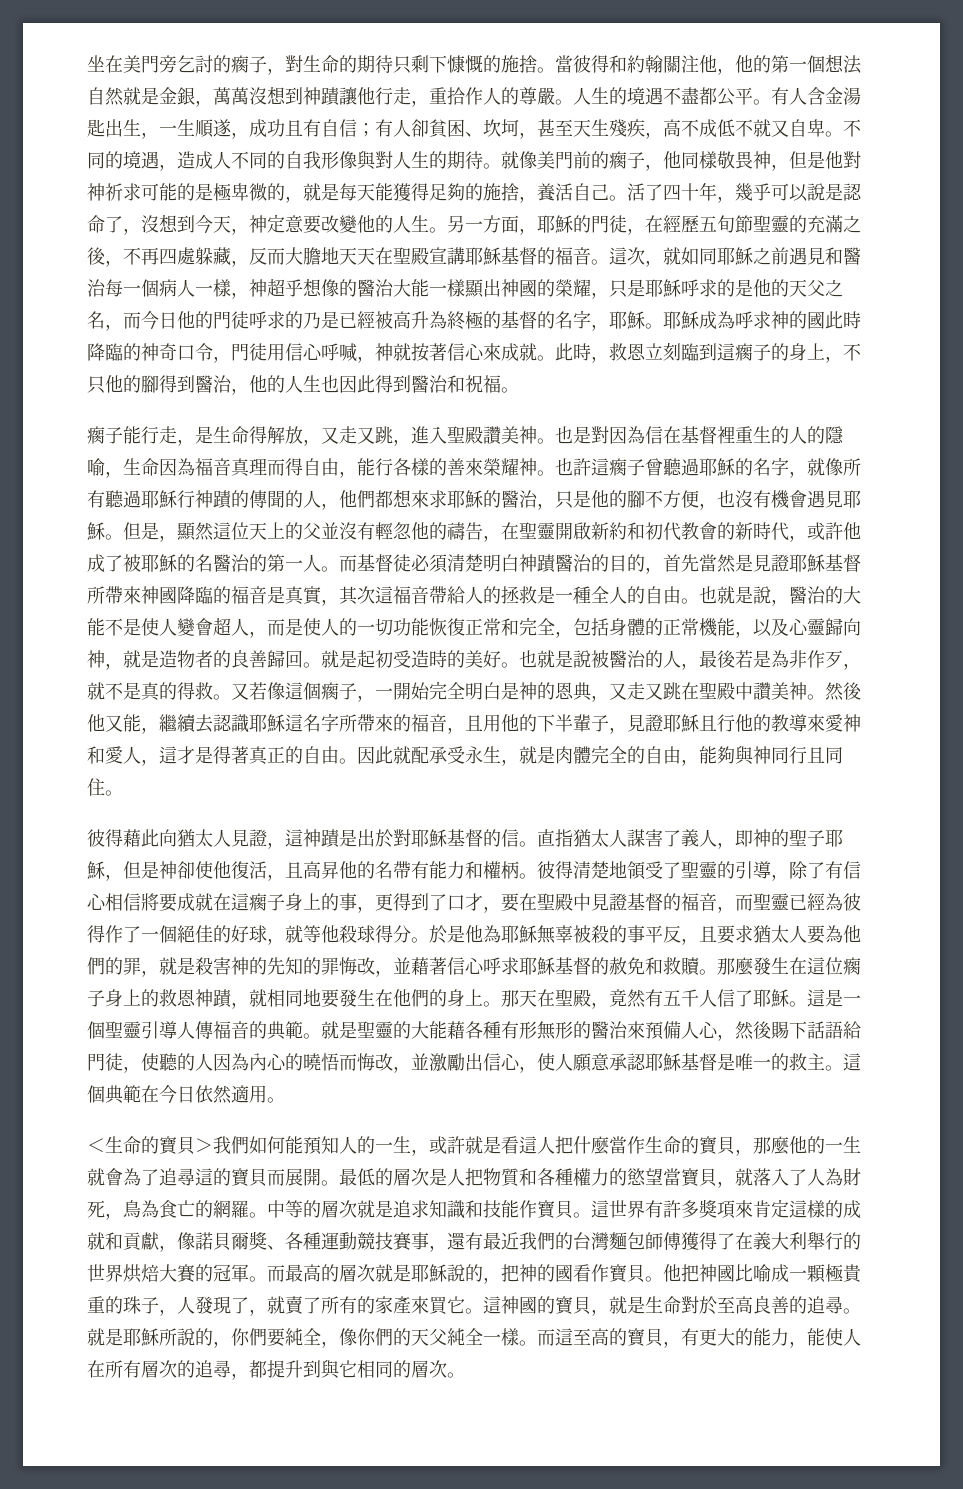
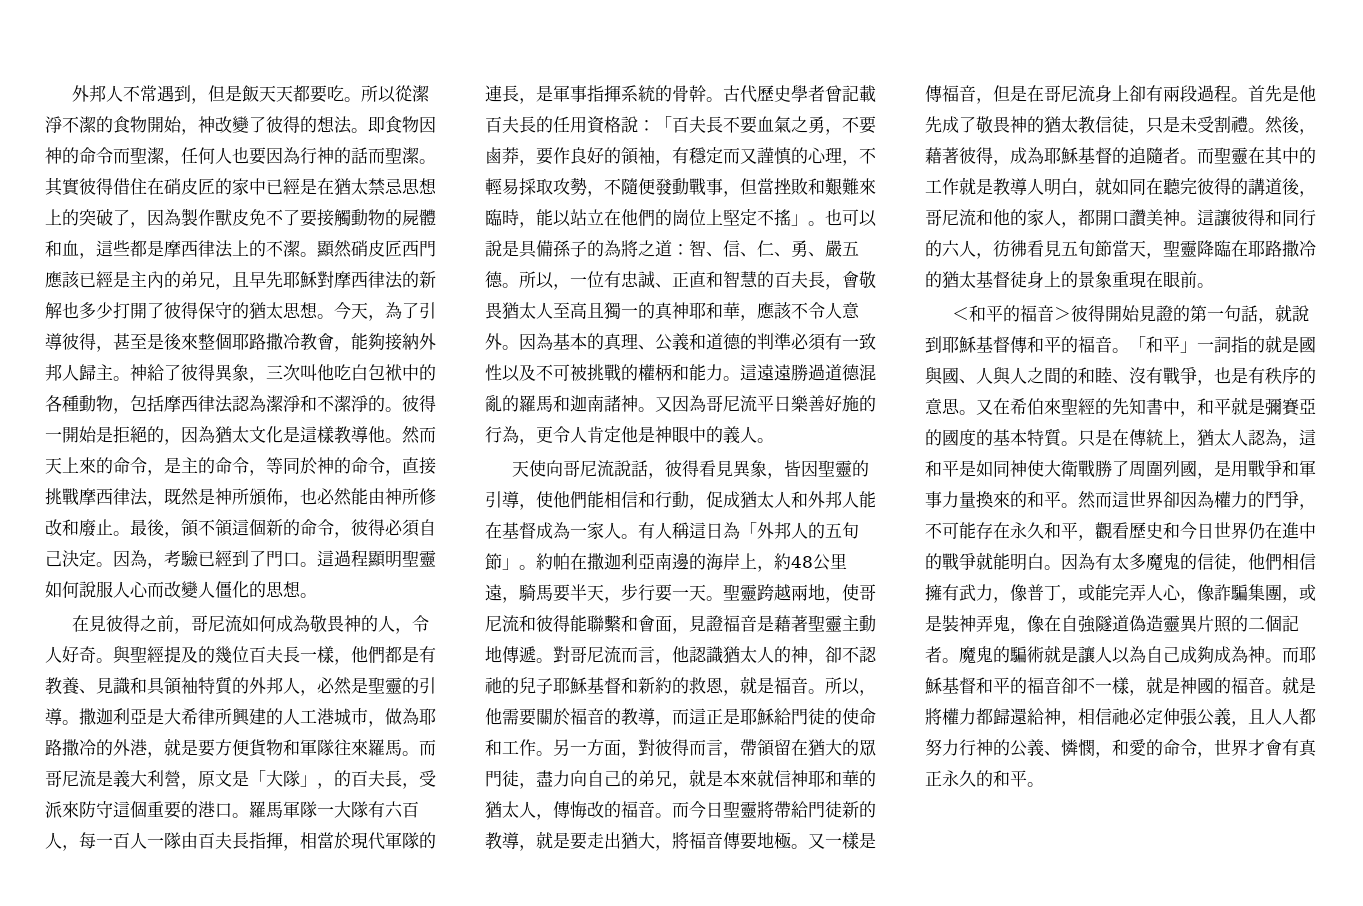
[87,54,862,75] [87,86,861,107] [87,119,861,139] [87,150,861,171] [87,182,862,203] [87,214,861,235] [87,247,861,267] [87,278,843,299] [87,310,861,331] [87,342,861,363] [87,375,519,395] [87,426,844,446] [87,457,861,478] [87,489,861,510] [87,522,861,542] [87,554,861,574] [87,586,861,606] [87,617,861,638] [87,650,861,670] [87,681,862,702] [87,713,861,734] [87,745,843,766] [87,778,123,796] [87,829,843,849] [87,861,861,881] [87,893,861,913] [87,925,861,945] [87,957,861,977] [87,989,861,1009] [87,1021,861,1041] [87,1053,861,1073] [87,1085,285,1104] [87,1136,861,1156] [87,1168,861,1188] [87,1199,861,1220] [87,1231,861,1252] [87,1264,862,1284] [87,1296,861,1316] [87,1328,861,1348] [87,1359,447,1380] 坐在美門旁乞討的瘸子，對生命的期待只剩下慷慨的施捨。當彼得和約翰關注他，他的第一個想法自然就是金銀，萬萬沒想到神蹟讓他行走，重拾作人的尊嚴。人生的境遇不盡都公平。有人含金湯匙出生，一生順遂，成功且有自信；有人卻貧困、坎坷，甚至天生殘疾，高不成低不就又自卑。不同的境遇，造成人不同的自我形像與對人生的期待。就像美門前的瘸子，他同樣敬畏神，但是他對神祈求可能的是極卑微的，就是每天能獲得足夠的施捨，養活自己。活了四十年，幾乎可以說是認命了，沒想到今天，神定意要改變他的人生。另一方面，耶穌的門徒，在經歷五旬節聖靈的充滿之後，不再四處躲藏，反而大膽地天天在聖殿宣講耶穌基督的福音。這次，就如同耶穌之前遇見和醫治每一個病人一樣，神超乎想像的醫治大能一樣顯出神國的榮耀，只是耶穌呼求的是他的天父之名，而今日他的門徒呼求的乃是已經被高升為終極的基督的名字，耶穌。耶穌成為呼求神的國此時降臨的神奇口令，門徒用信心呼喊，神就按著信心來成就。此時，救恩立刻臨到這瘸子的身上，不只他的腳得到醫治，他的人生也因此得到醫治和祝福。 // 瘸子能行走，是生命得解放，又走又跳，進入聖殿讚美神。也是對因為信在基督裡重生的人的隱喻，生命因為福音真理而得自由，能行各樣的善來榮耀神。也許這瘸子曾聽過耶穌的名字，就像所有聽過耶穌行神蹟的傳聞的人，他們都想來求耶穌的醫治，只是他的腳不方便，也沒有機會遇見耶穌。但是，顯然這位天上的父並沒有輕忽他的禱告，在聖靈開啟新約和初代教會的新時代，或許他成了被耶穌的名醫治的第一人。而基督徒必須清楚明白神蹟醫治的目的，首先當然是見證耶穌基督所帶來神國降臨的福音是真實，其次這福音帶給人的拯救是一種全人的自由。也就是說，醫治的大能不是使人變會超人，而是使人的一切功能恢復正常和完全，包括身體的正常機能，以及心靈歸向神，就是造物者的良善歸回。就是起初受造時的美好。也就是說被醫治的人，最後若是為非作歹，就不是真的得救。又若像這個瘸子，一開始完全明白是神的恩典，又走又跳在聖殿中讚美神。然後他又能，繼續去認識耶穌這名字所帶來的福音，且用他的下半輩子，見證耶穌且行他的教導來愛神和愛人，這才是得著真正的自由。因此就配承受永生，就是肉體完全的自由，能夠與神同行且同住。 // 彼得藉此向猶太人見證，這神蹟是出於對耶穌基督的信。直指猶太人謀害了義人，即神的聖子耶穌，但是神卻使他復活，且高昇他的名帶有能力和權柄。彼得清楚地領受了聖靈的引導，除了有信心相信將要成就在這瘸子身上的事，更得到了口才，要在聖殿中見證基督的福音，而聖靈已經為彼得作了一個絕佳的好球，就等他殺球得分。於是他為耶穌無辜被殺的事平反，且要求猶太人要為他們的罪，就是殺害神的先知的罪悔改，並藉著信心呼求耶穌基督的赦免和救贖。那麼發生在這位瘸子身上的救恩神蹟，就相同地要發生在他們的身上。那天在聖殿，竟然有五千人信了耶穌。這是一個聖靈引導人傳福音的典範。就是聖靈的大能藉各種有形無形的醫治來預備人心，然後賜下話語給門徒，使聽的人因為內心的曉悟而悔改，並激勵出信心，使人願意承認耶穌基督是唯一的救主。這個典範在今日依然適用。 // ＜生命的寶貝＞我們如何能預知人的一生，或許就是看這人把什麼當作生命的寶貝，那麼他的一生就會為了追尋這的寶貝而展開。最低的層次是人把物質和各種權力的慾望當寶貝，就落入了人為財死，鳥為食亡的網羅。中等的層次就是追求知識和技能作寶貝。這世界有許多獎項來肯定這樣的成就和貢獻，像諾貝爾獎、各種運動競技賽事，還有最近我們的台灣麵包師傅獲得了在義大利舉行的世界烘焙大賽的冠軍。而最高的層次就是耶穌說的，把神的國看作寶貝。他把神國比喻成一顆極貴重的珠子，人發現了，就賣了所有的家產來買它。這神國的寶貝，就是生命對於至高良善的追尋。就是耶穌所說的，你們要純全，像你們的天父純全一樣。而這至高的寶貝，有更大的能力，能使人在所有層次的追尋，都提升到與它相同的層次 -> [72,85,430,104] [45,116,436,135] [45,147,436,166] [45,177,437,196] [45,208,436,228] [45,240,436,259] [45,271,436,290] [45,301,436,321] [45,333,436,352] [45,364,436,383] [45,395,436,414] [45,426,436,445] [45,457,436,476] [45,488,436,507] [45,519,436,538] [45,550,436,569] [45,581,317,598] [72,615,430,634] [45,646,436,665] [45,677,436,696] [45,708,436,727] [45,738,436,758] [45,770,436,789] [45,801,419,819] [45,832,436,851] [485,85,876,104] [485,116,876,135] [485,147,876,166] [485,177,876,197] [485,209,877,228] [485,240,859,258] [485,271,876,290] [485,302,860,321] [485,333,876,351] [485,364,876,382] [485,395,876,412] [485,426,774,445] [512,460,870,479] [485,491,876,510] [485,522,859,540] [485,553,847,572] [485,583,876,603] [485,615,876,634] [485,646,877,665] [485,676,876,696] [485,708,876,727] [485,739,876,758] [485,769,876,789] [485,800,876,820] [485,831,876,851] [925,85,1316,104] [925,116,1316,135] [925,146,1316,166] [925,177,1316,197] [925,209,1316,228] [925,240,1316,259] [925,271,1214,288] [952,304,1310,324] [925,335,1316,353] [925,367,1316,386] [925,397,1316,417] [925,429,1316,448] [925,460,1316,479] [925,491,1316,510] [925,521,1316,541] [925,552,1316,572] [925,584,1316,603] [925,615,1299,634] [925,645,1316,664] [925,676,1316,696] [925,708,1316,727] [925,739,1317,758] [925,770,1027,787] 外邦人不常遇到，但是飯天天都要吃。所以從潔淨不潔的食物開始，神改變了彼得的想法。即食物因神的命令而聖潔，任何人也要因為行神的話而聖潔。其實彼得借住在硝皮匠的家中已經是在猶太禁忌思想上的突破了，因為製作獸皮免不了要接觸動物的屍體和血，這些都是摩西律法上的不潔。顯然硝皮匠西門應該已經是主內的弟兄，且早先耶穌對摩西律法的新解也多少打開了彼得保守的猶太思想。今天，為了引導彼得，甚至是後來整個耶路撒冷教會，能夠接納外邦人歸主。神給了彼得異象，三次叫他吃白包袱中的各種動物，包括摩西律法認為潔淨和不潔淨的。彼得一開始是拒絕的，因為猶太文化是這樣教導他。然而天上來的命令，是主的命令，等同於神的命令，直接挑戰摩西律法，既然是神所頒佈，也必然能由神所修改和廢止。最後，領不領這個新的命令，彼得必須自己決定。因為，考驗已經到了門口。這過程顯明聖靈如何說服人心而改變人僵化的思想。 // 在見彼得之前，哥尼流如何成為敬畏神的人，令人好奇。與聖經提及的幾位百夫長一樣，他們都是有教養、見識和具領袖特質的外邦人，必然是聖靈的引導。撒迦利亞是大希律所興建的人工港城市，做為耶路撒冷的外港，就是要方便貨物和軍隊往來羅馬。而哥尼流是義大利營，原文是「大隊」，的百夫長，受派來防守這個重要的港口。羅馬軍隊一大隊有六百人，每一百人一隊由百夫長指揮，相當於現代軍隊的連長，是軍事指揮系統的骨幹。古代歷史學者曾記載百夫長的任用資格說：「百夫長不要血氣之勇，不要鹵莽，要作良好的領袖，有穩定而又謹慎的心理，不輕易採取攻勢，不隨便發動戰事，但當挫敗和艱難來臨時，能以站立在他們的崗位上堅定不搖」。也可以說是具備孫子的為將之道：智、信、仁、勇、嚴五德。所以，一位有忠誠、正直和智慧的百夫長，會敬畏猶太人至高且獨一的真神耶和華，應該不令人意外。因為基本的真理、公義和道德的判準必須有一致性以及不可被挑戰的權柄和能力。這遠遠勝過道德混亂的羅馬和迦南諸神。又因為哥尼流平日樂善好施的行為，更令人肯定他是神眼中的義人。 // 天使向哥尼流說話，彼得看見異象，皆因聖靈的引導，使他們能相信和行動，促成猶太人和外邦人能在基督成為一家人。有人稱這日為「外邦人的五旬節」。約帕在撒迦利亞南邊的海岸上，約48公里遠，騎馬要半天，步行要一天。聖靈跨越兩地，使哥尼流和彼得能聯繫和會面，見證福音是藉著聖靈主動地傳遞。對哥尼流而言，他認識猶太人的神，卻不認祂的兒子耶穌基督和新約的救恩，就是福音。所以，他需要關於福音的教導，而這正是耶穌給門徒的使命和工作。另一方面，對彼得而言，帶領留在猶大的眾門徒，盡力向自己的弟兄，就是本來就信神耶和華的猶太人，傳悔改的福音。而今日聖靈將帶給門徒新的教導，就是要走出猶大，將福音傳要地極。又一樣是傳福音，但是在哥尼流身上卻有兩段過程。首先是他先成了敬畏神的猶太教信徒，只是未受割禮。然後，藉著彼得，成為耶穌基督的追隨者。而聖靈在其中的工作就是教導人明白，就如同在聽完彼得的講道後，哥尼流和他的家人，都開口讚美神。這讓彼得和同行的六人，彷彿看見五旬節當天，聖靈降臨在耶路撒冷的猶太基督徒身上的景象重現在眼前。 // ＜和平的福音＞彼得開始見證的第一句話，就說到耶穌基督傳和平的福音。「和平」一詞指的就是國與國、人與人之間的和睦、沒有戰爭，也是有秩序的意思。又在希伯來聖經的先知書中，和平就是彌賽亞的國度的基本特質。只是在傳統上，猶太人認為，這和平是如同神使大衛戰勝了周圍列國，是用戰爭和軍事力量換來的和平。然而這世界卻因為權力的鬥爭，不可能存在永久和平，觀看歷史和今日世界仍在進中的戰爭就能明白。因為有太多魔鬼的信徒，他們相信擁有武力，像普丁，或能完弄人心，像詐騙集團，或是裝神弄鬼，像在自強隧道偽造靈異片照的二個記者。魔鬼的騙術就是讓人以為自己成夠成為神。而耶穌基督和平的福音卻不一樣，就是神國的福音。就是將權力都歸還給神，相信祂必定伸張公義，且人人都努力行神的公義、憐憫，和愛的命令，世界才會有真正永久的和平

